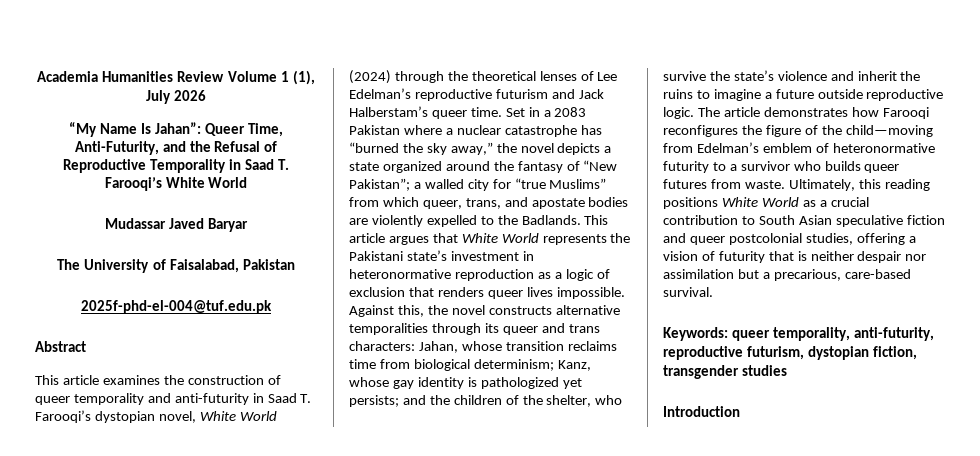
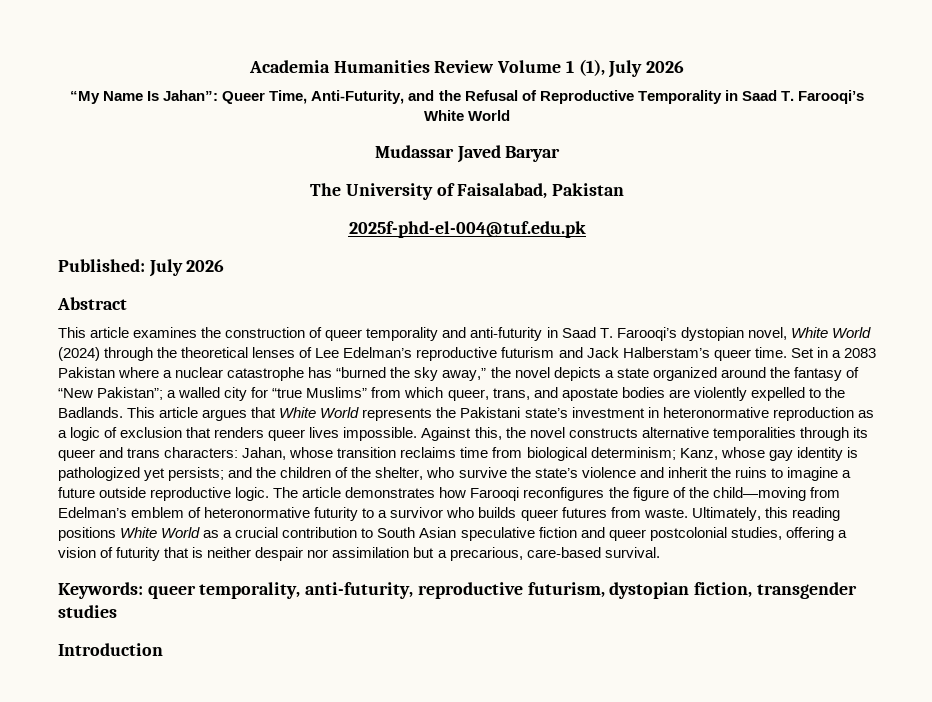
(272, 307) none -> [58,259,225,277] // Published: July 2026

